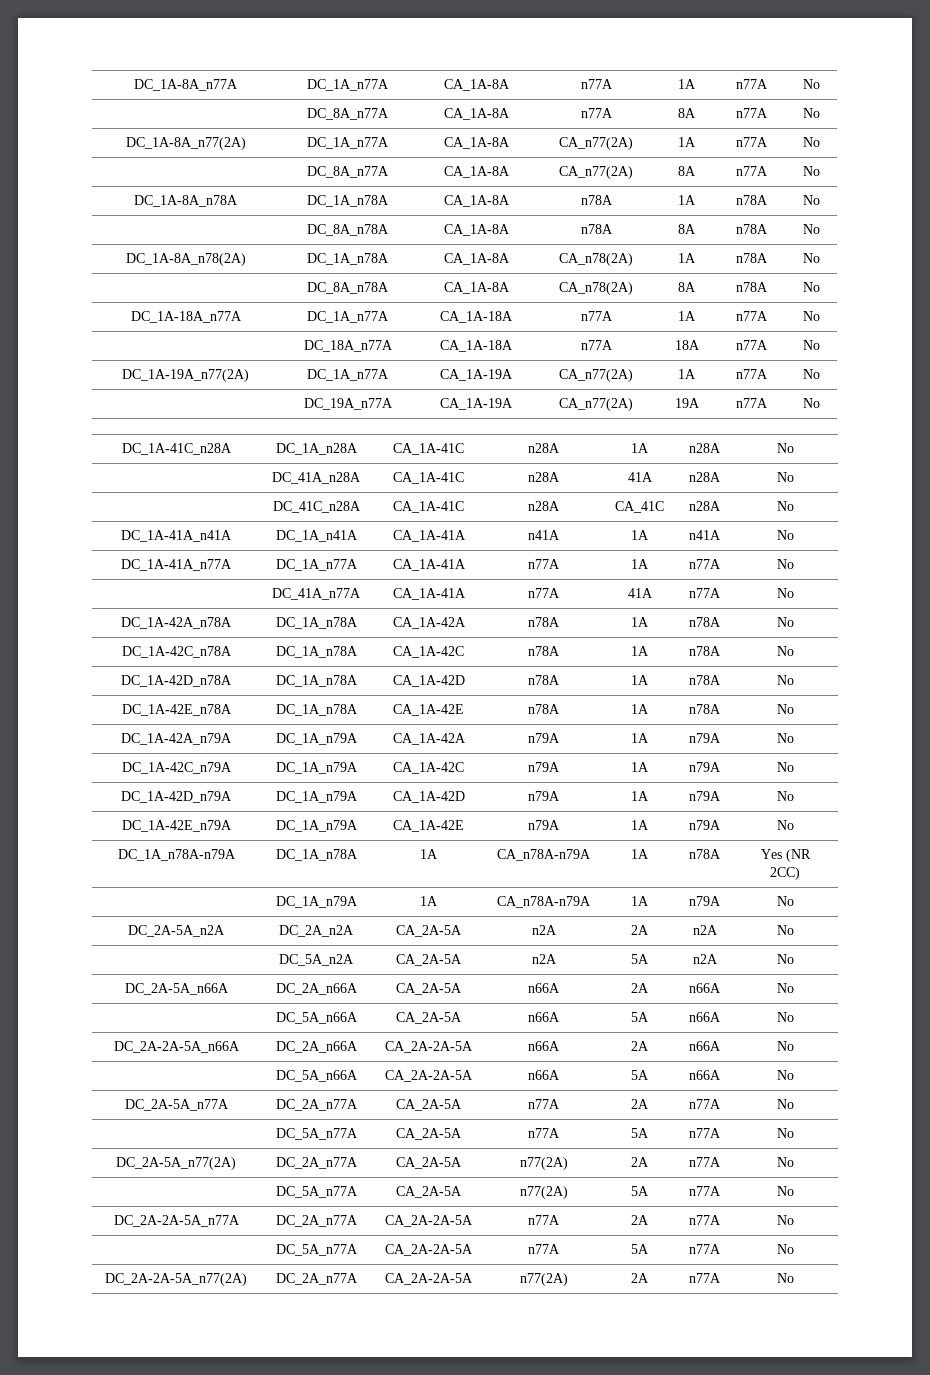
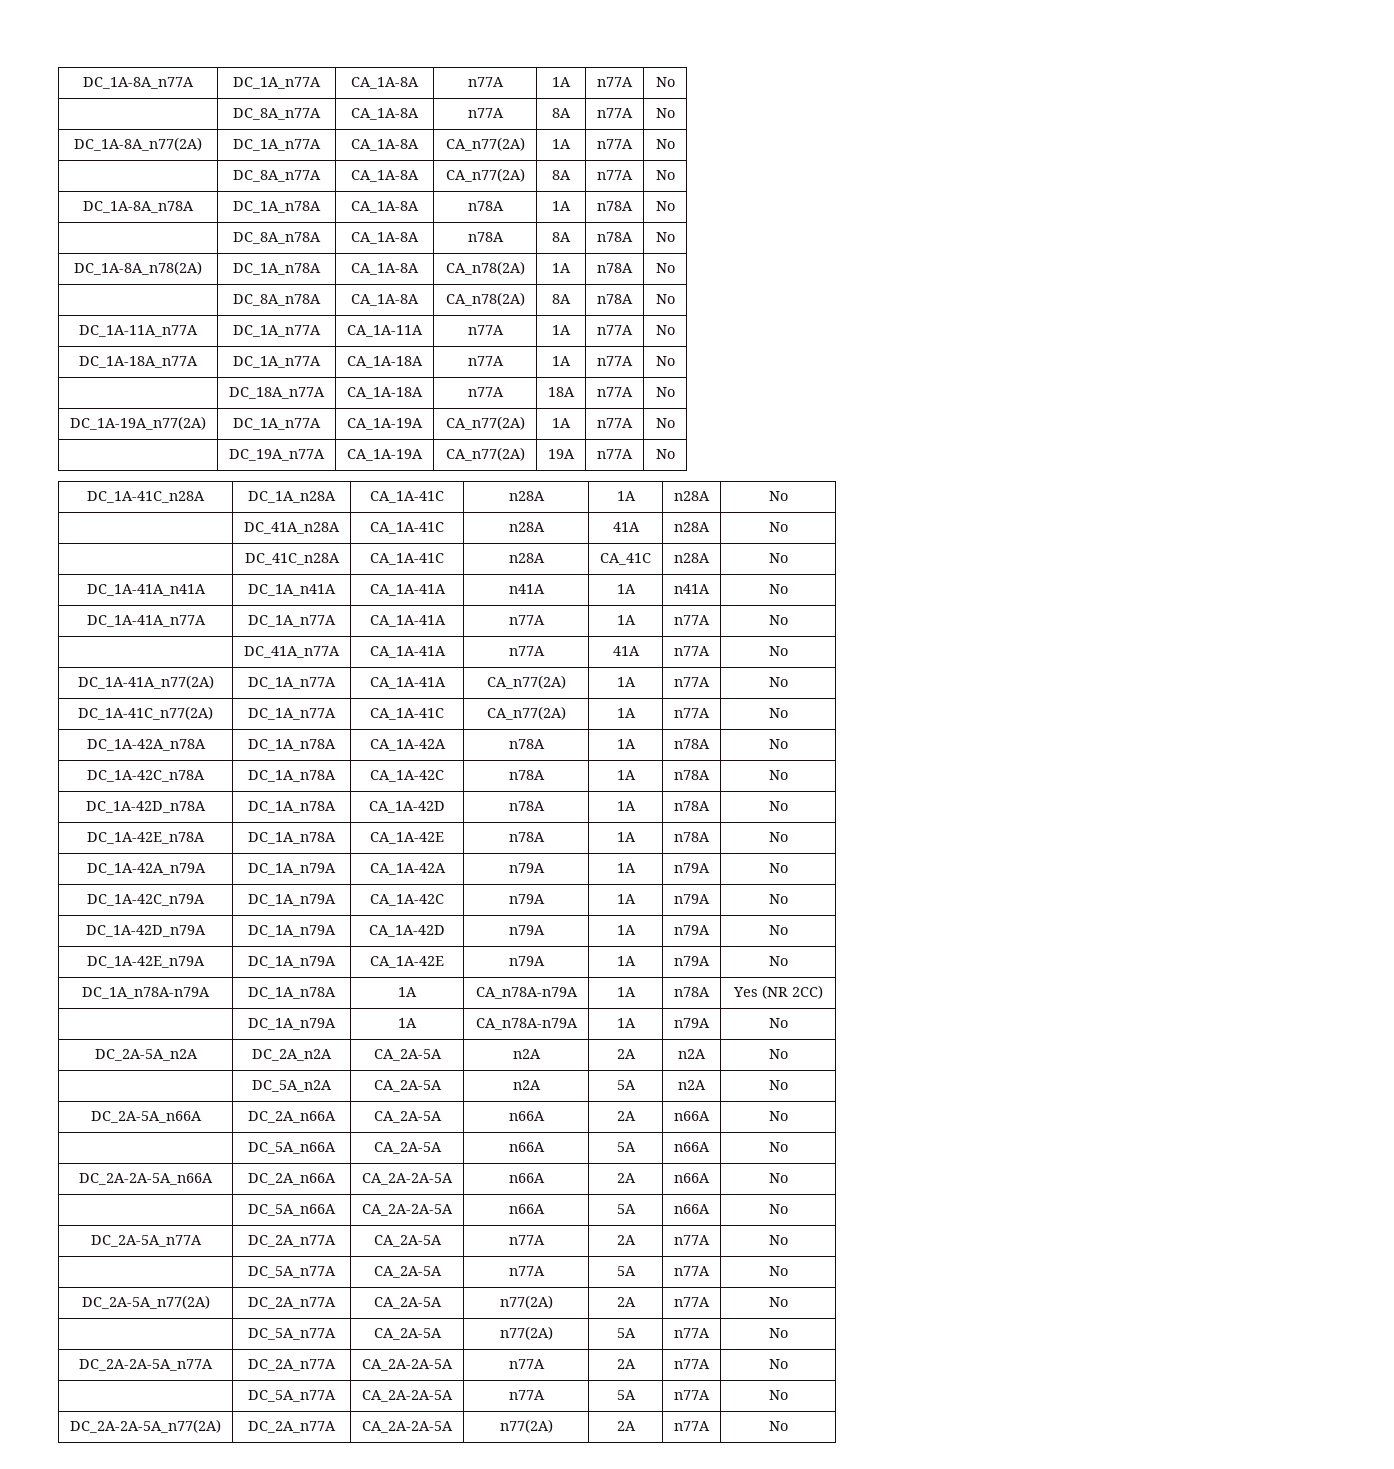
(820, 287) none -> [79,325,198,337] [233,325,321,337] [347,325,423,337] [467,325,504,335] [552,325,571,335] [597,325,633,335] [655,325,675,335] // DC_1A-11A_n77A | DC_1A_n77A | CA_1A-11A | n77A | 1A | n77A | No
(794, 593) none -> [77,675,214,689] [248,677,336,689] [369,677,446,689] [486,675,566,689] [616,677,636,687] [674,677,710,687] [768,677,788,687] [78,706,213,720] [248,708,336,720] [370,708,444,720] [486,706,566,720] [616,708,636,718] [674,708,710,718] [768,708,788,718] // DC_1A-41A_n77(2A) | DC_1A_n77A | CA_1A-41A | CA_n77(2A) | 1A | n77A | No // DC_1A-41C_n77(2A) | DC_1A_n77A | CA_1A-41C | CA_n77(2A) | 1A | n77A | No

